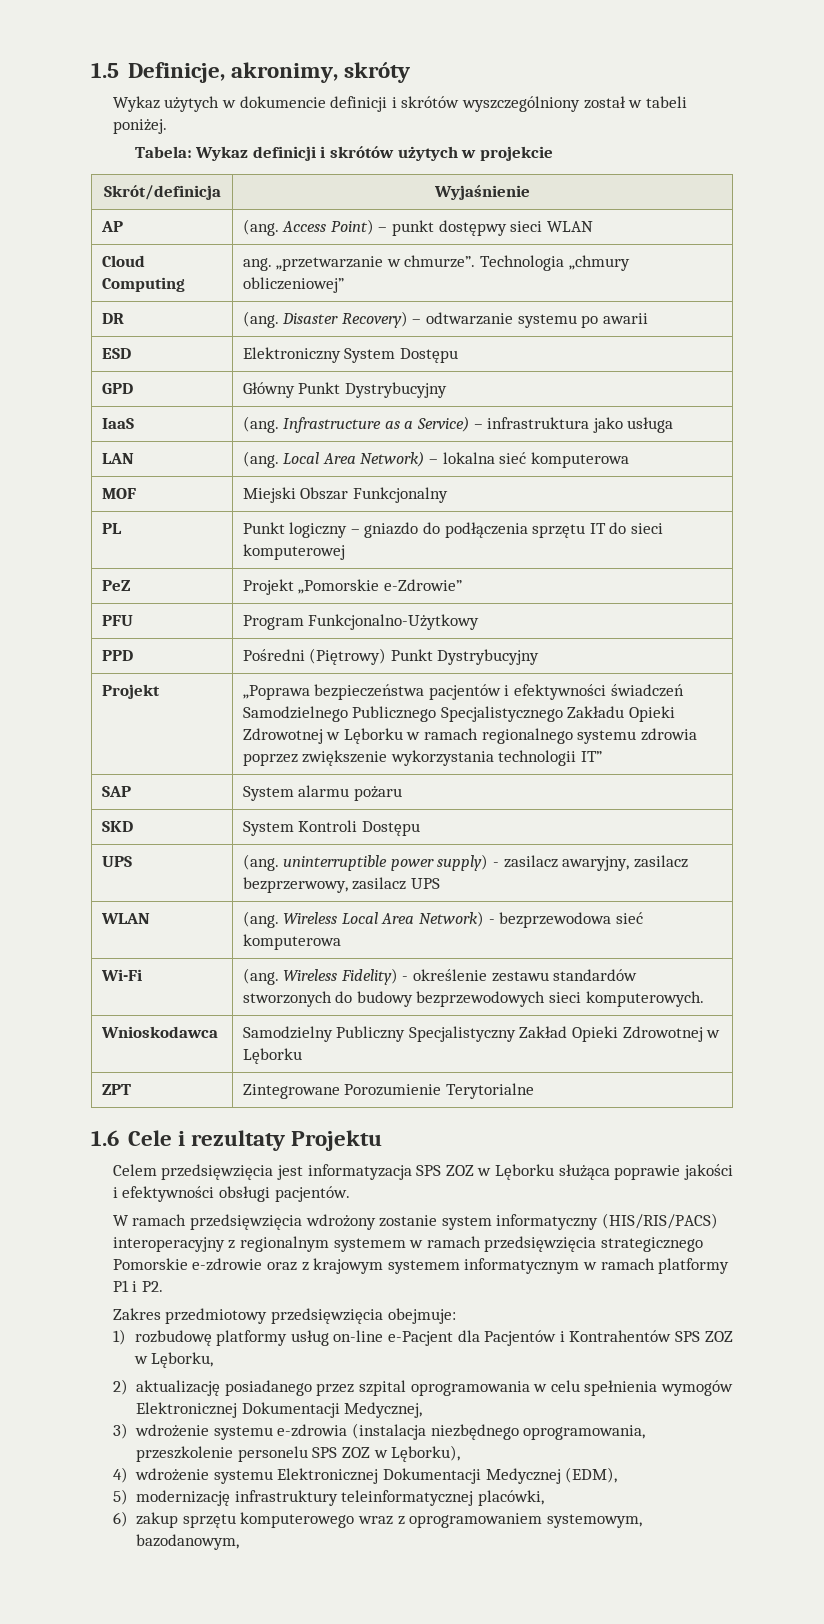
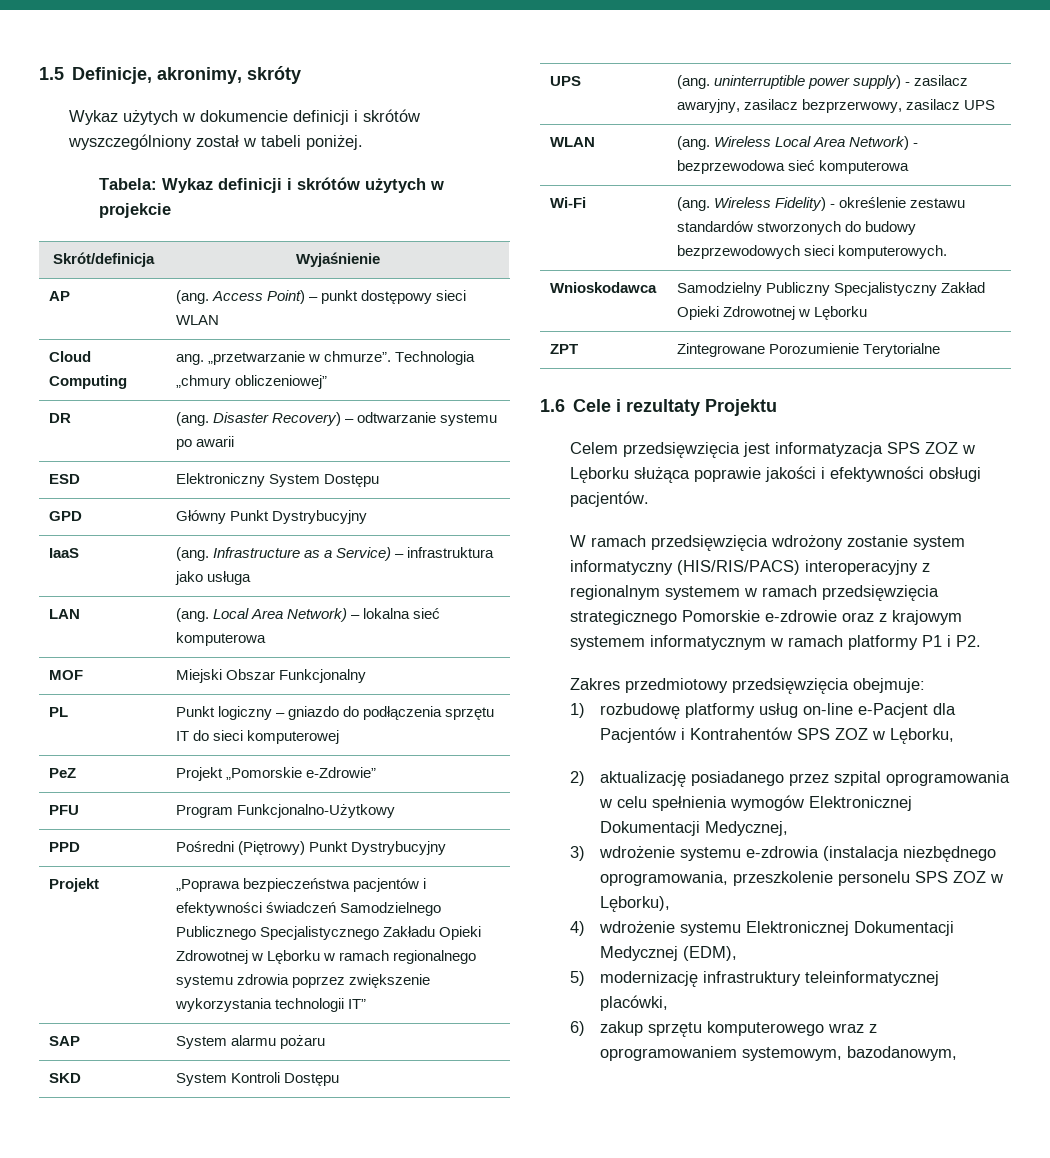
[438,220,507,236] dostępwy -> [360,290,432,304] dostępowy

